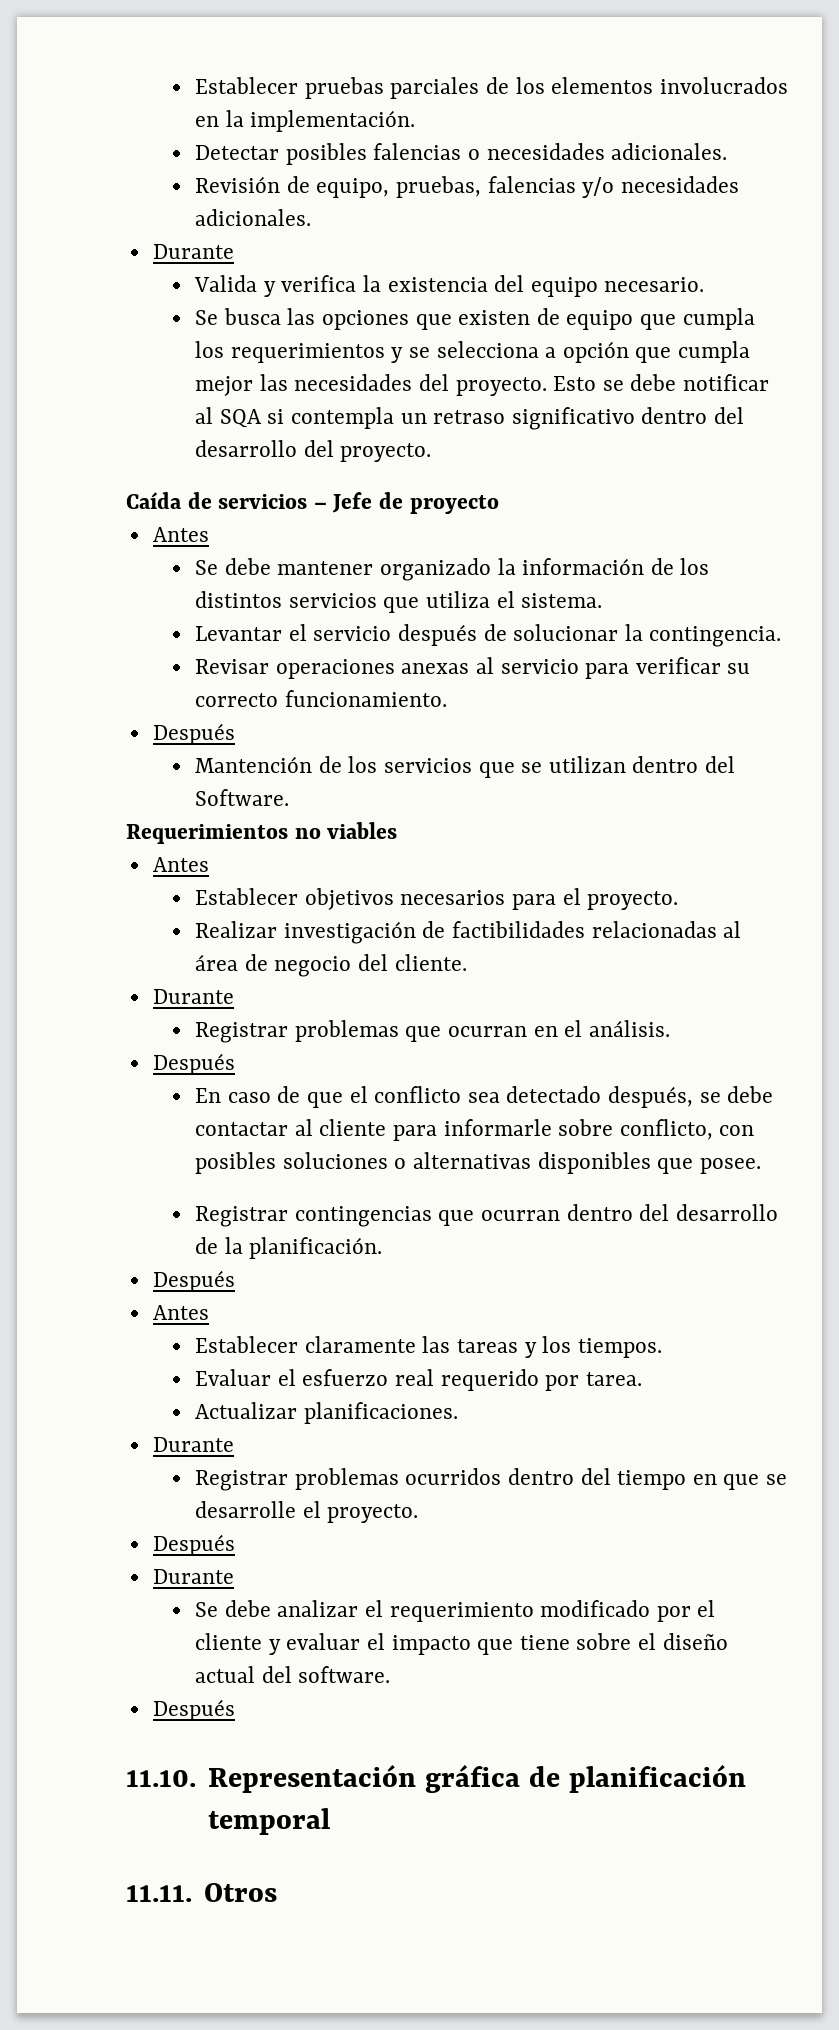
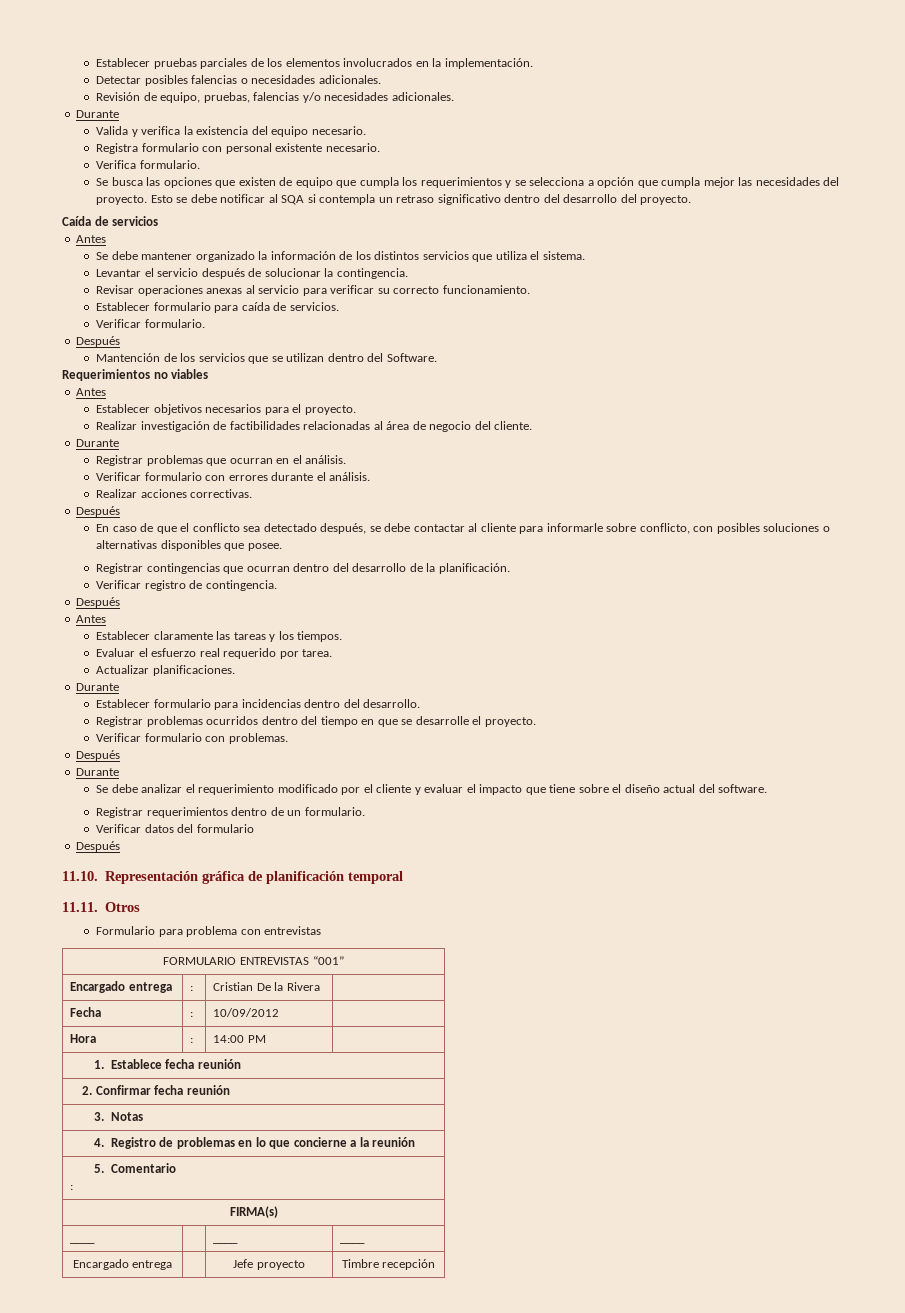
(705, 284) none -> [96,143,380,154] [96,160,200,169] // Registra formulario con personal existente necesario. // Verifica formulario.
[313,492,499,514] – Jefe de proyecto -> (159, 221) none
(447, 698) none -> [96,302,339,313] [96,319,205,328] // Establecer formulario para caída de servicios. // Verificar formulario.
(670, 1028) none -> [96,472,371,481] [96,489,253,498] // Verificar formulario con errores durante el análisis. // Realizar acciones correctivas.
(383, 1248) none -> [96,580,277,591] // Verificar registro de contingencia.
(234, 1444) none -> [96,699,421,710] // Establecer formulario para incidencias dentro del desarrollo.
(419, 1513) none -> [96,733,288,744] // Verificar formulario con problemas.
(391, 1674) none -> [96,807,365,818] [96,824,254,833] // Registrar requerimientos dentro de un formulario. // Verificar datos del formulario
(278, 1892) none -> [96,926,322,937] [163,956,344,965] [70,981,172,993] [190,986,194,991] [213,982,320,991] [70,1007,102,1017] [190,1012,194,1017] [213,1008,280,1017] [70,1034,97,1043] [190,1038,194,1043] [213,1035,266,1043] [94,1059,241,1069] [82,1085,230,1095] [94,1112,143,1121] [94,1137,416,1149] [94,1163,176,1173] [70,1185,74,1190] [229,1206,278,1218] [70,1242,96,1244] [213,1242,239,1244] [340,1242,366,1244] [72,1259,173,1270] [233,1259,305,1270] [341,1259,436,1270] // Formulario para problema con entrevistas // FORMULARIO ENTREVISTAS “001” // Encargado entrega | : | Cristian De la Rivera | // Fecha | : | 10/09/2012 | // Hora | : | 14:00 PM | // 1. Establece fecha reunión // 2. Confirmar fecha reunión // 3. Notas // 4. Registro de problemas en lo que concierne a la reunión // 5. Comentario // : // FIRMA(s) // ____ | | ____ | ____ // Encargado entrega | | Jefe proyecto | Timbre recepción

